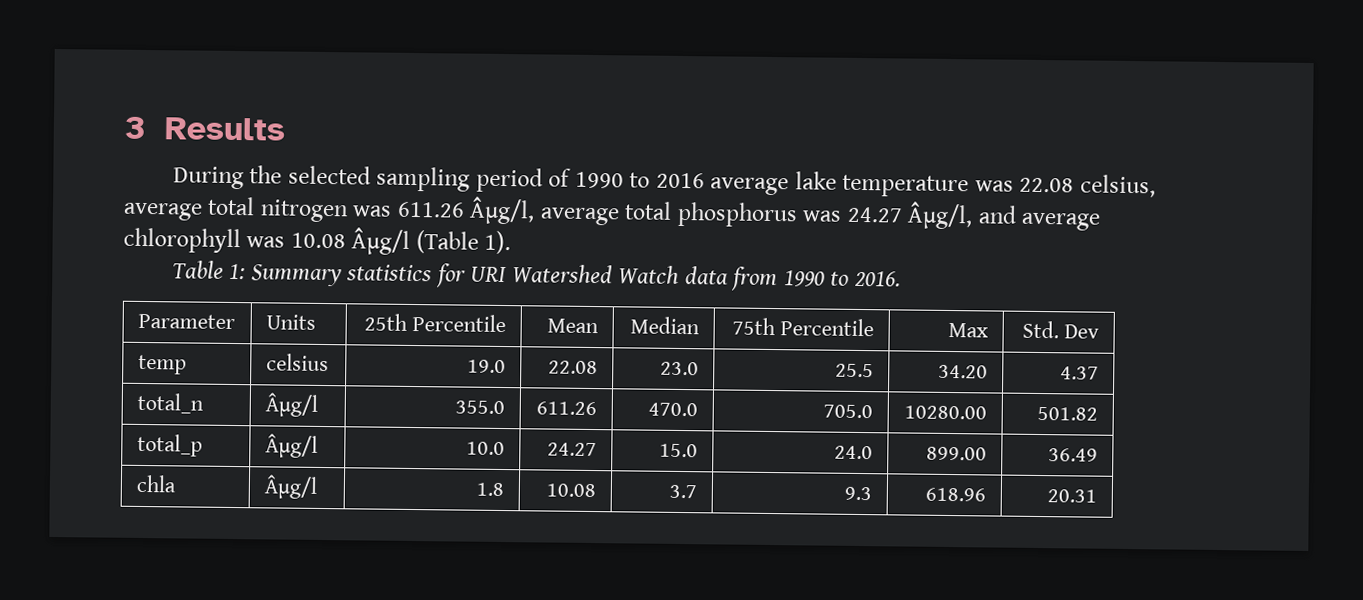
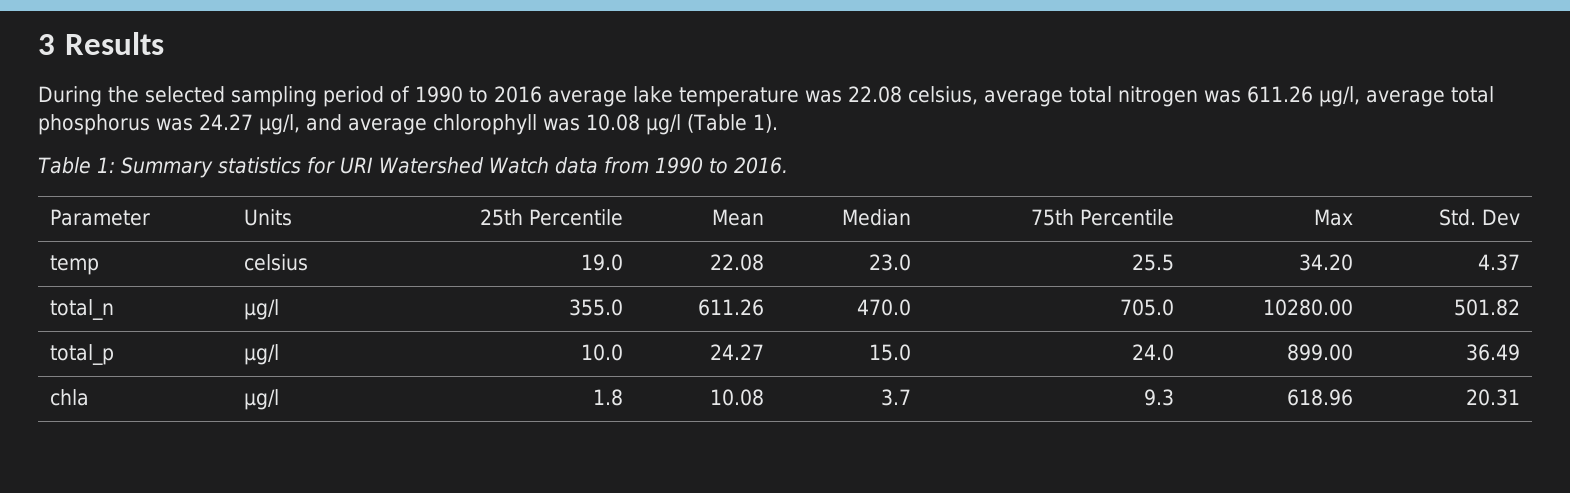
[469,196,536,225] Âµg/l, -> [1318,86,1360,107] µg/l,
[907,201,974,230] Âµg/l, -> [259,114,300,135] µg/l,
[351,227,411,255] Âµg/l -> [646,114,681,135] µg/l
[264,392,318,417] Âµg/l -> [244,299,280,320] µg/l
[264,433,318,458] Âµg/l -> [244,344,280,365] µg/l
[263,474,318,499] Âµg/l -> [244,389,280,410] µg/l

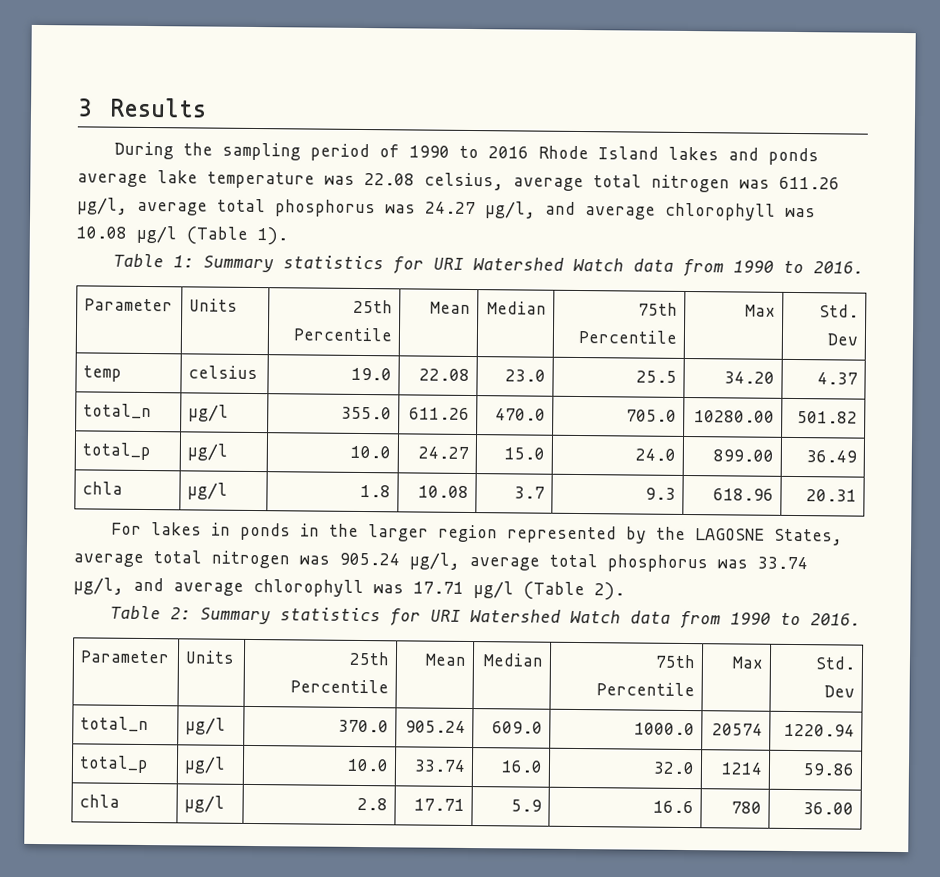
[145,86,225,103] selected -> (214, 149) none
(542, 94) none -> [538,145,820,166] Rhode Island lakes and ponds
(1520, 397) none -> [111,522,844,546] [73,550,808,573] [73,577,625,601] [110,605,862,629] [80,650,171,664] [185,650,236,664] [348,651,390,666] [289,679,389,694] [424,653,467,666] [482,653,544,667] [654,654,696,669] [595,682,695,697] [731,656,763,669] [814,656,855,670] [823,685,855,698] [80,716,150,733] [185,717,227,735] [337,719,389,733] [404,720,466,733] [491,721,543,734] [633,722,695,736] [711,723,763,736] [783,723,855,737] [79,755,150,774] [184,756,227,774] [346,758,389,772] [413,759,466,772] [500,760,543,773] [652,761,695,775] [720,762,763,775] [802,763,855,776] [79,794,121,808] [184,795,226,813] [356,797,388,811] [413,798,465,811] [510,799,542,812] [652,800,694,814] [730,801,762,814] [802,802,854,815] // For lakes in ponds in the larger region represented by the LAGOSNE States, average total nitrogen was 905.24 µg/l, average total phosphorus was 33.74 µg/l, and average chlorophyll was 17.71 µg/l (Table 2). // Table 2: Summary statistics for URI Watershed Watch data from 1990 to 2016. // Parameter | Units | 25th Percentile | Mean | Median | 75th Percentile | Max | Std. Dev // total_n | µg/l | 370.0 | 905.24 | 609.0 | 1000.0 | 20574 | 1220.94 // total_p | µg/l | 10.0 | 33.74 | 16.0 | 32.0 | 1214 | 59.86 // chla | µg/l | 2.8 | 17.71 | 5.9 | 16.6 | 780 | 36.00

